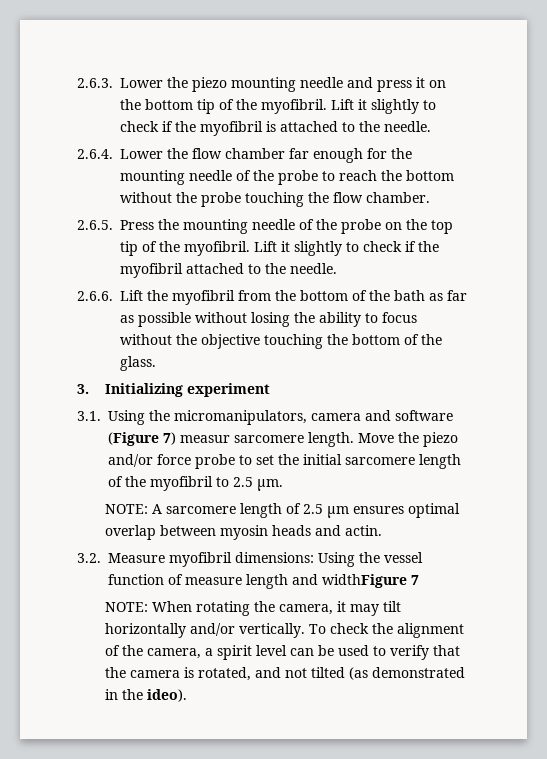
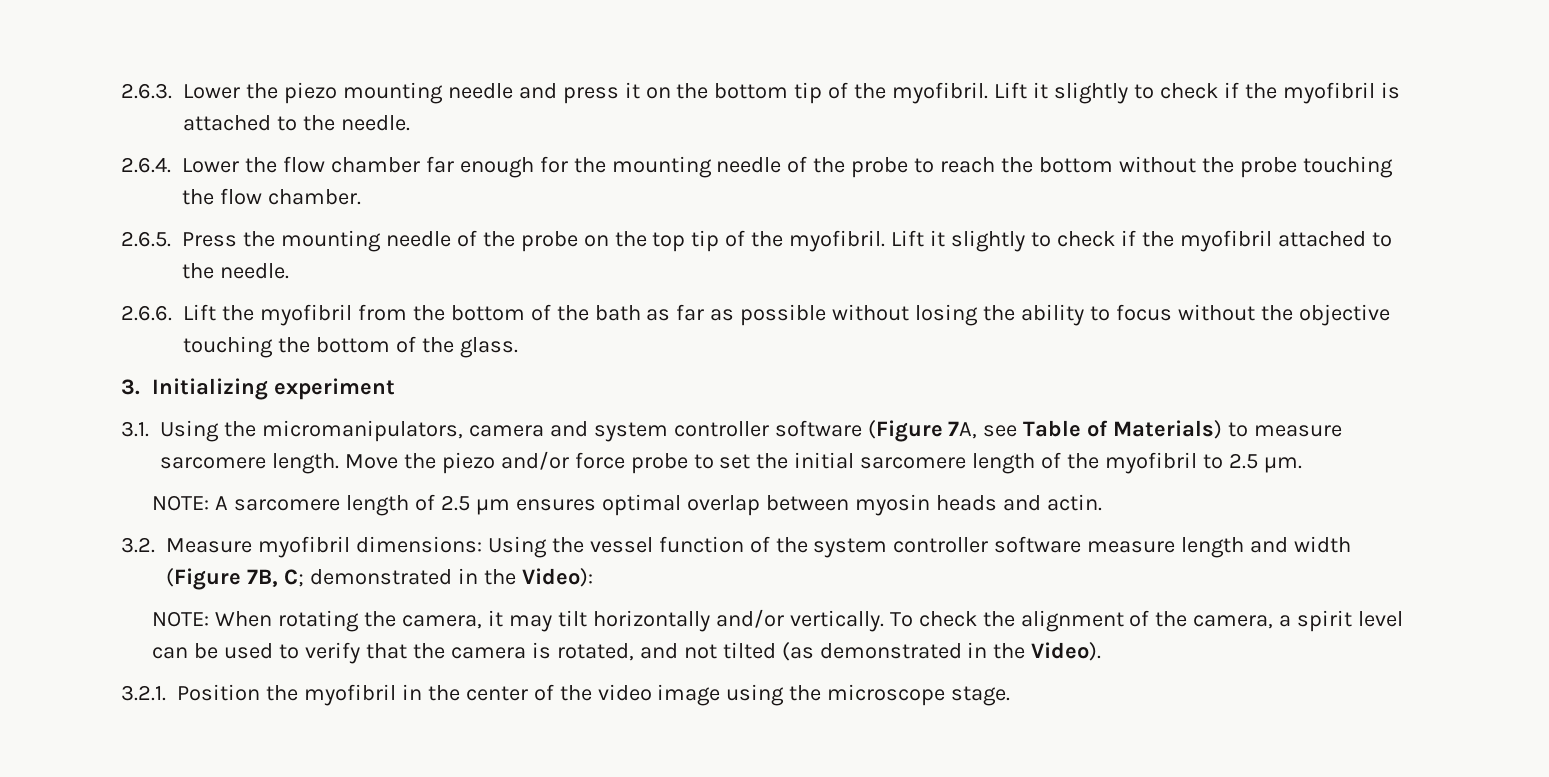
[395,410,453,421] [108,432,230,446] software (Figure 7) measur -> [593,420,1343,442] system controller software (Figure 7A, see Table of Materials) to measure
[185,574,419,589] measure length and widthFigure 7 -> [775,536,1352,558] [166,568,593,590] the system controller software measure length and width (Figure 7B, C; demonstrated in the Video):
[146,689,187,702] ideo). -> [1031,642,1102,661] [121,684,1011,706] Video). // 3.2.1. Position the myofibril in the center of the video image using the microscope stage.

